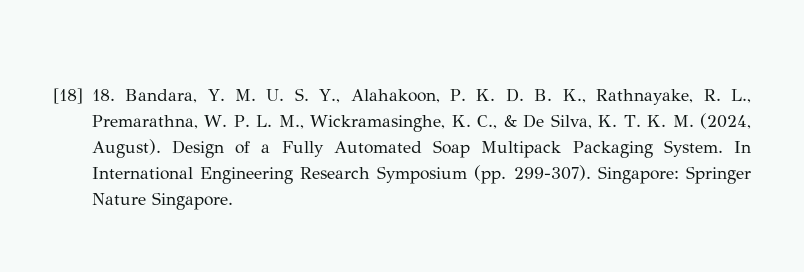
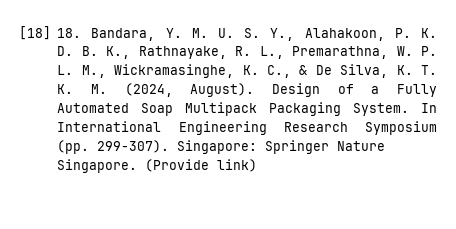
(233, 201) none -> [145,159,258,172] (Provide link)

